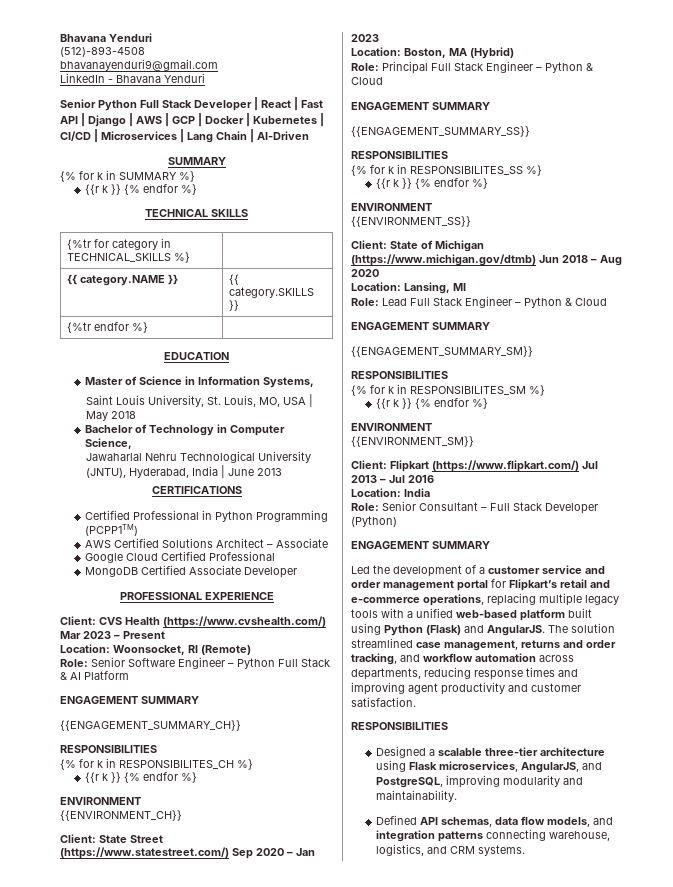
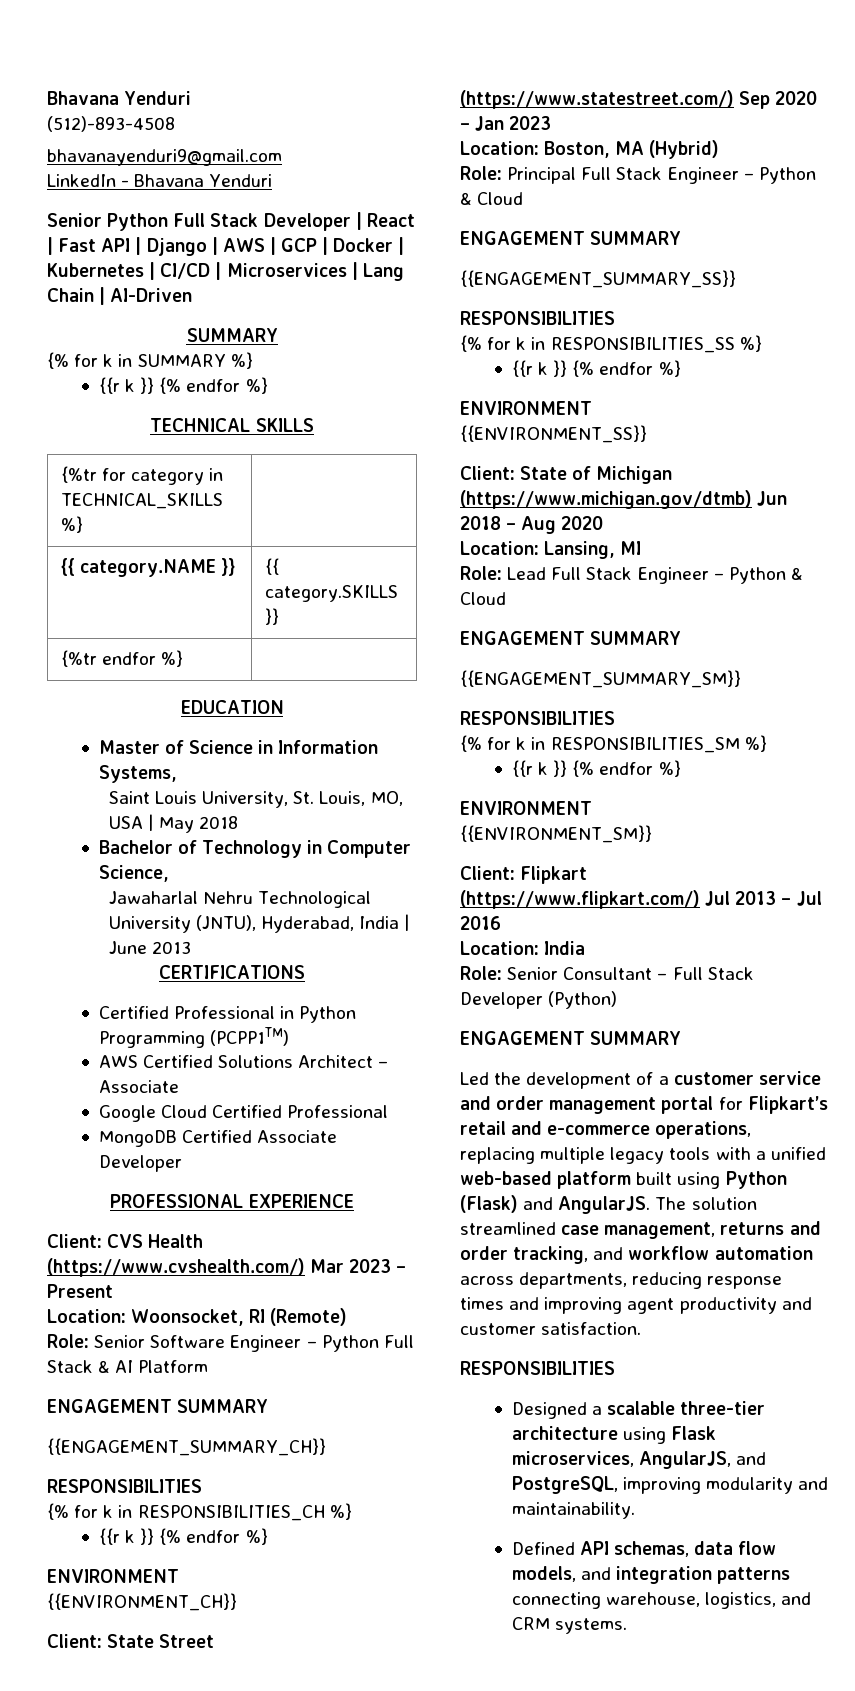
[119,760,234,769] RESPONSIBILITES_CH -> [137,1505,325,1521] RESPONSIBILITIES_CH
[410,166,523,175] RESPONSIBILITES_SS -> [550,337,735,353] RESPONSIBILITIES_SS
[410,386,526,395] RESPONSIBILITES_SM -> [550,737,740,753] RESPONSIBILITIES_SM

